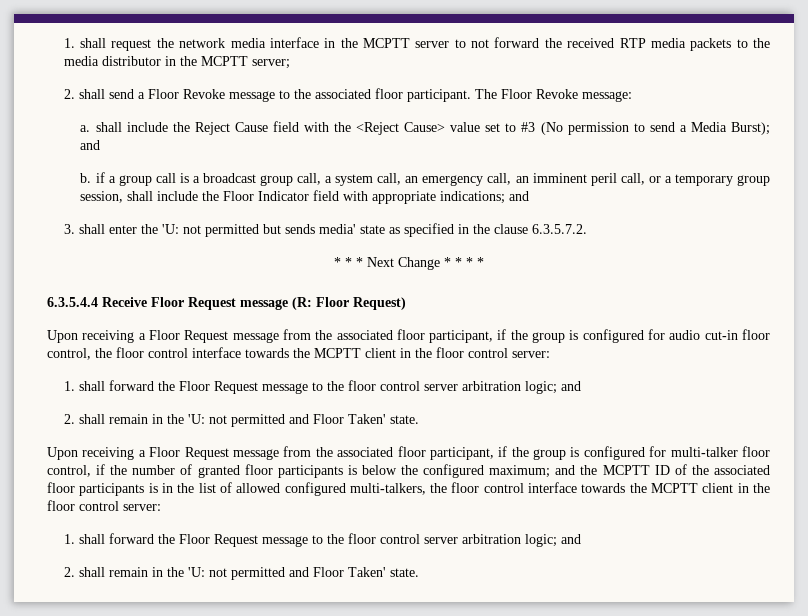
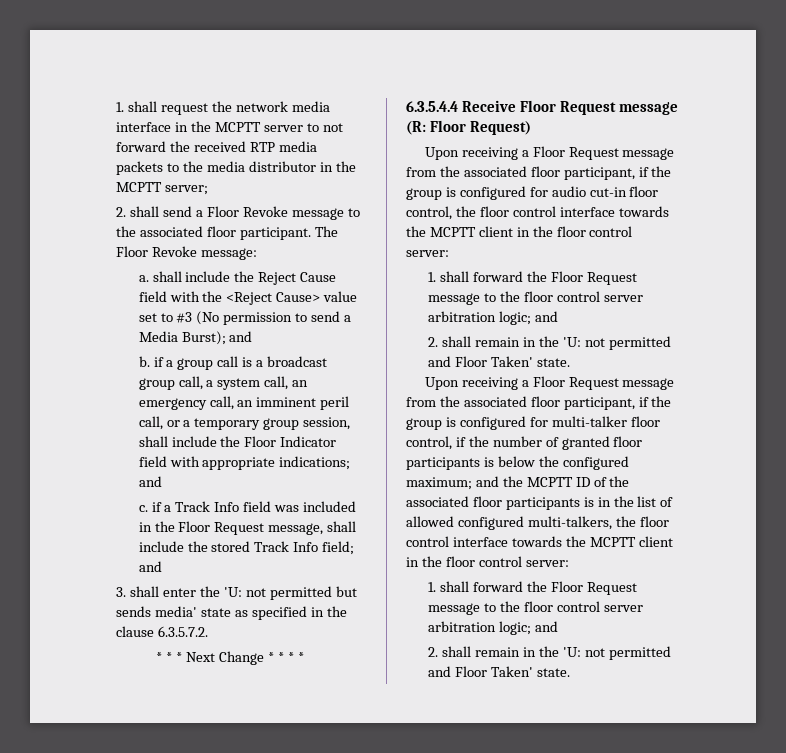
(530, 196) none -> [138,501,357,512] [138,521,357,535] [138,541,355,555] [138,561,162,572] // c. if a Track Info field was included in the Floor Request message, shall include the stored Track Info field; and

